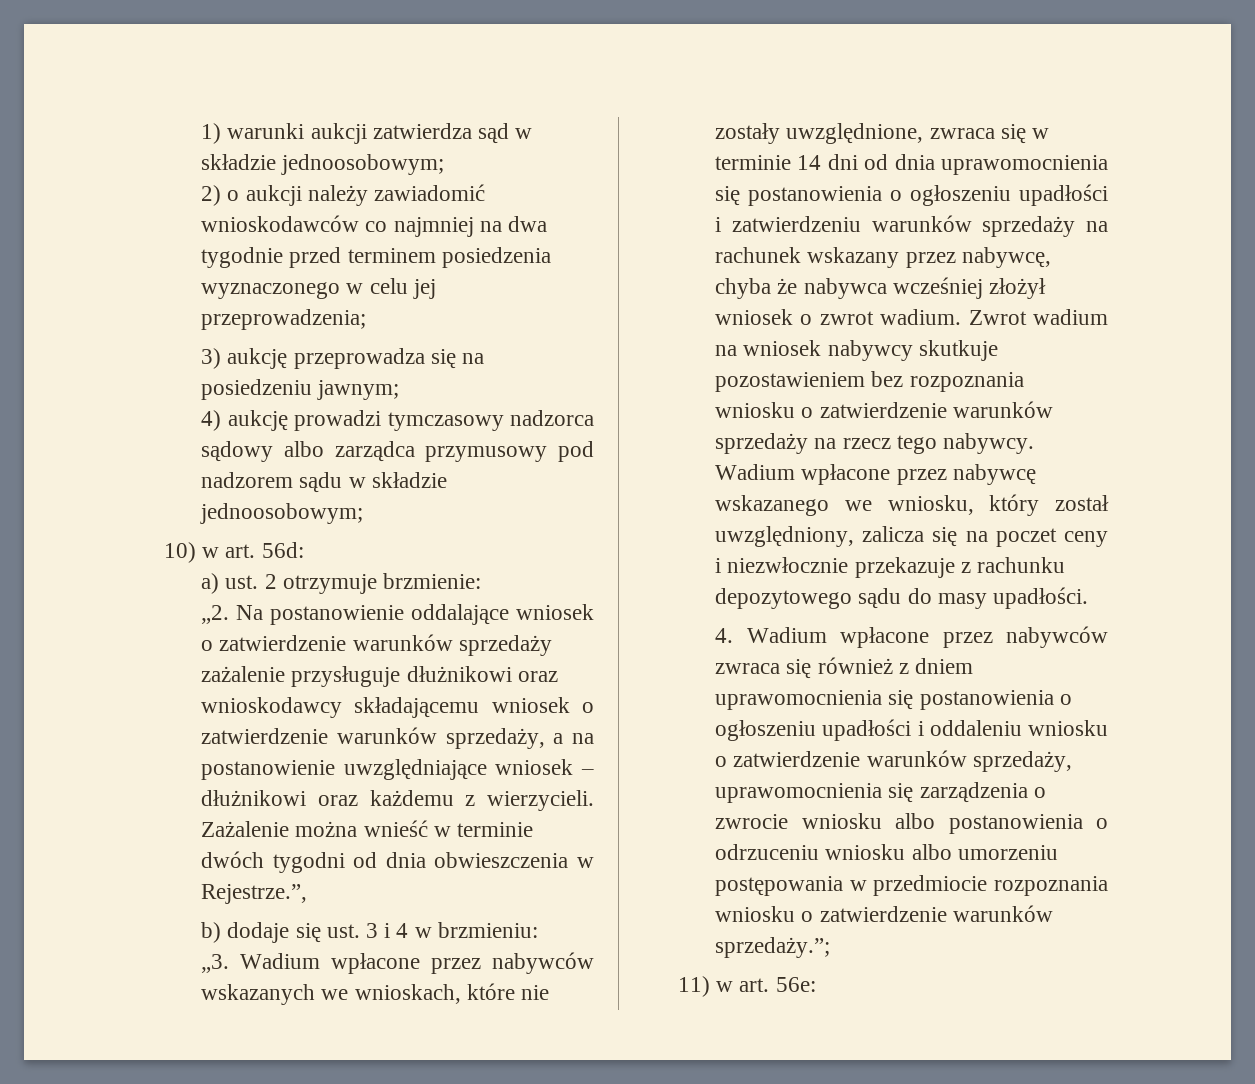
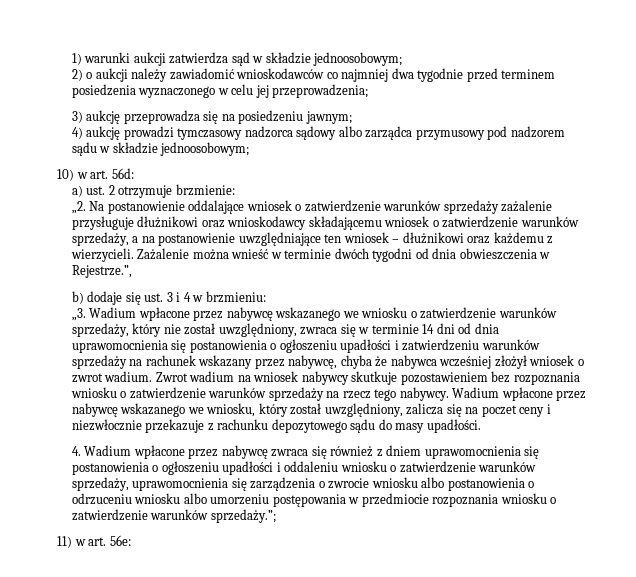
[479,221,502,232] na -> (389, 75) none
(487, 769) none -> [324,234,342,243] ten
[492,952,594,974] [201,983,549,1005] [715,123,924,144] nabywców wskazanych we wnioskach, które nie zostały uwzględnione, -> [226,307,557,321] [71,323,297,337] nabywcę wskazanego we wniosku o zatwierdzenie warunków sprzedaży, który nie został uwzględniony,
[1006,626,1108,648] nabywców -> [221,445,268,459] nabywcę

